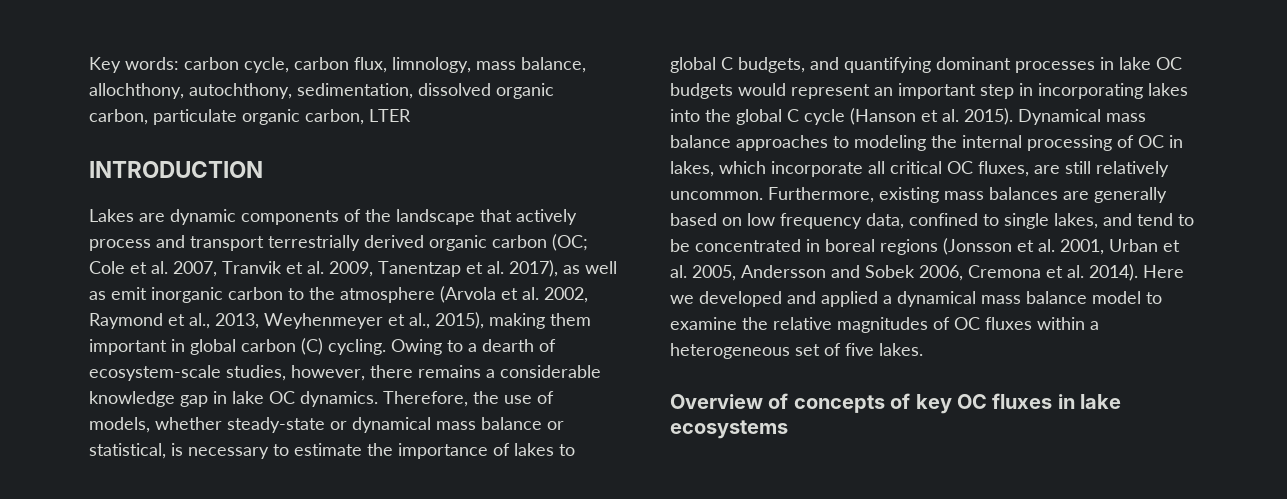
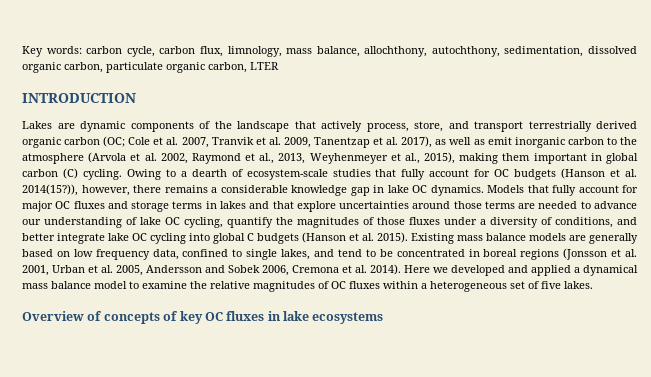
[89,239,151,251] process -> [366,121,443,132] process, store,
[226,365,286,381] studies, -> [332,168,638,180] [22,184,78,196] studies that fully account for OC budgets (Hanson et al. 2014(15?)),
[383,391,554,407] [89,417,564,433] [89,443,575,459] [670,57,1182,73] [670,83,1188,99] [670,109,845,125] Therefore, the use of models, whether steady-state or dynamical mass balance or statistical, is necessary to estimate the importance of lakes to global C budgets, and quantifying dominant processes in lake OC budgets would represent an important step in incorporating lakes into the global C cycle -> [487,185,638,196] [22,201,637,212] [22,217,637,228] [22,233,299,244] Models that fully account for major OC fluxes and storage terms in lakes and that explore uncertainties around those terms are needed to advance our understanding of lake OC cycling, quantify the magnitudes of those fluxes under a diversity of conditions, and better integrate lake OC cycling into global C budgets
[1018,109,1146,125] [670,135,1183,151] [670,161,1169,177] [670,187,1058,203] Dynamical mass balance approaches to modeling the internal processing of OC in lakes, which incorporate all critical OC fluxes, are still relatively uncommon. Furthermore, existing mass balances -> [411,233,566,244] Existing mass balance models

